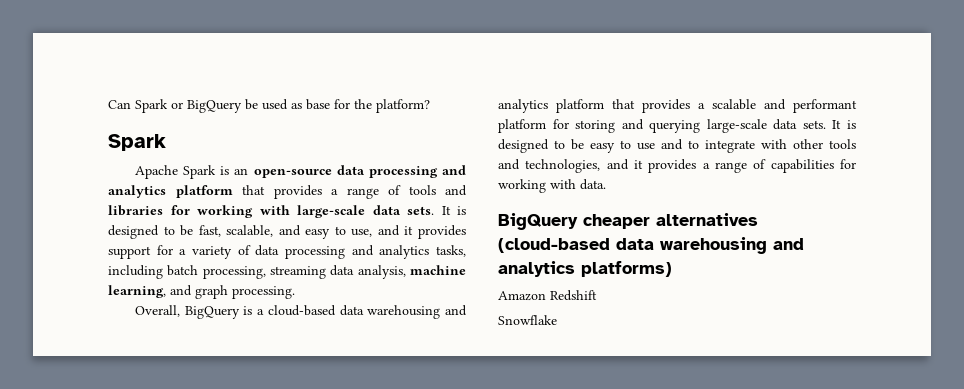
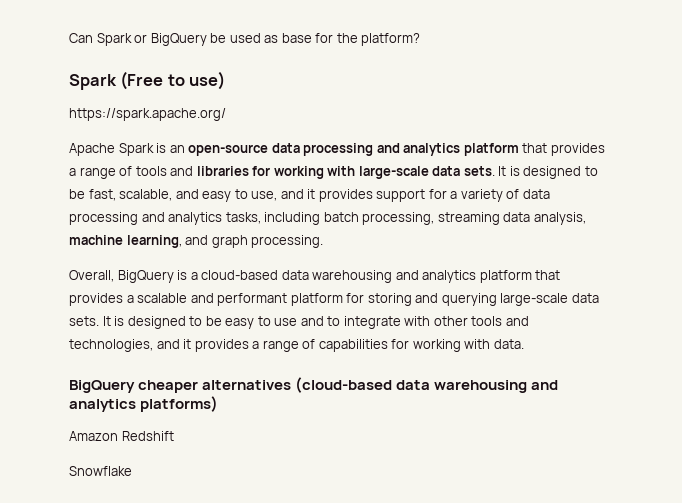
(166, 142) none -> [120,71,226,90] [69,108,226,121] (Free to use) // https://spark.apache.org/

